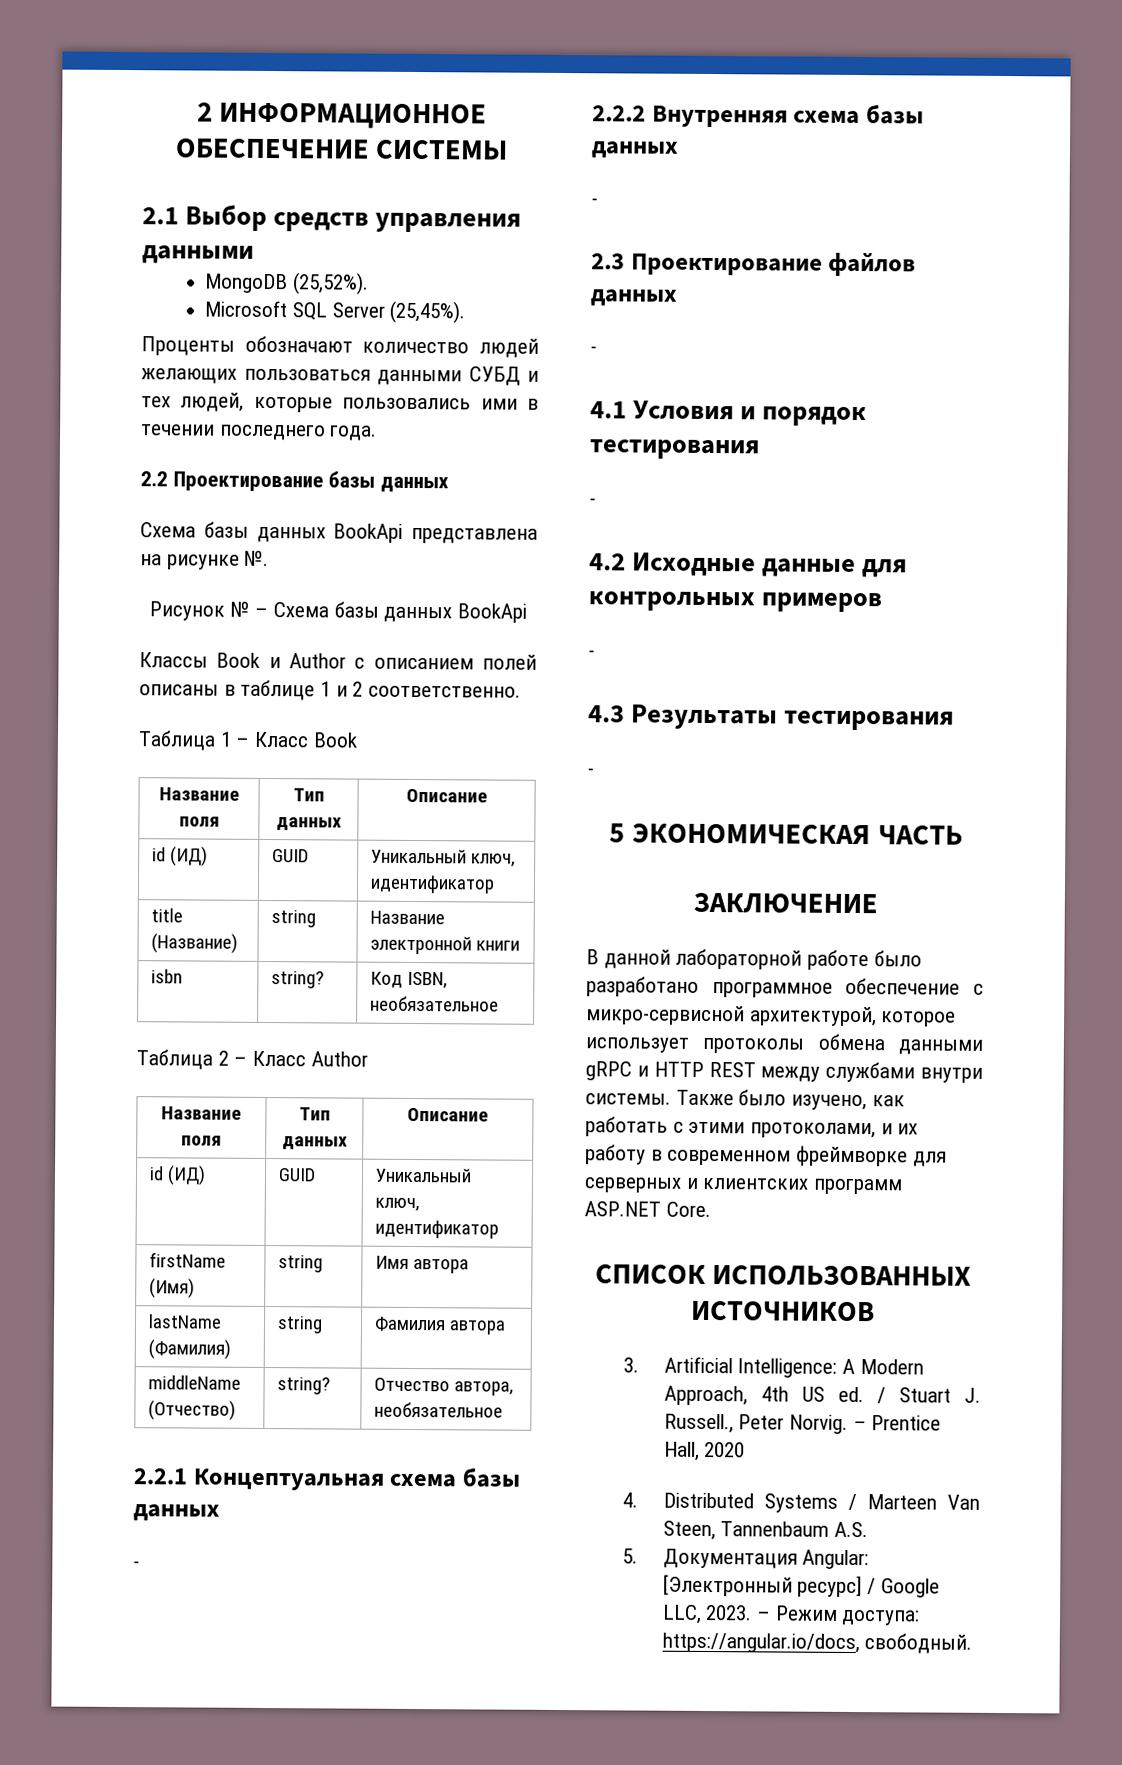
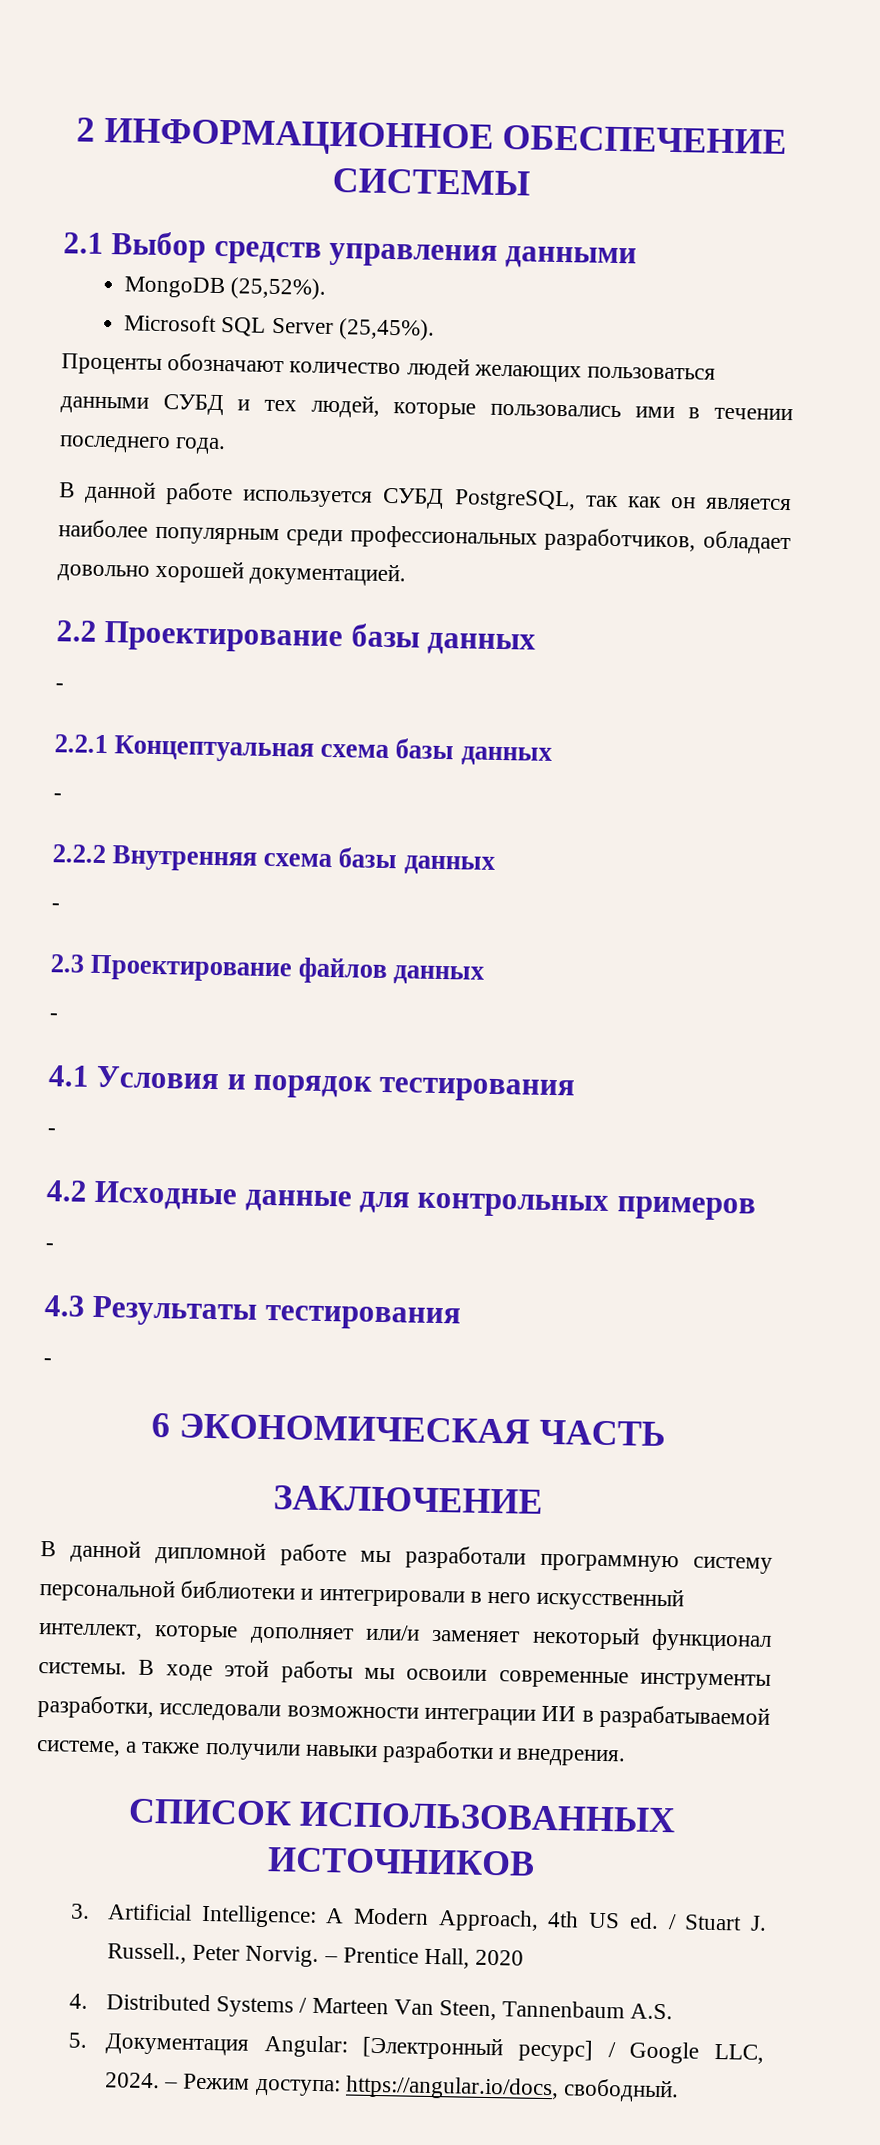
[140,471,450,493] [140,521,538,544] [140,549,270,570] [148,600,528,623] [139,652,537,670] [139,679,522,701] [138,730,358,751] [158,787,240,801] [178,816,220,827] [292,788,325,802] [275,817,342,831] [405,788,488,803] [151,846,208,867] [271,849,309,863] [370,848,516,867] [369,874,495,894] [150,908,183,923] [150,933,238,954] [270,910,316,928] [369,910,445,925] [369,935,520,955] [150,969,183,984] [270,971,324,989] [369,971,448,989] [369,995,499,1012] [136,1049,368,1070] [161,1106,242,1120] [181,1135,222,1146] [298,1107,331,1121] [281,1136,348,1150] [407,1107,489,1122] [148,1165,206,1186] [277,1168,316,1182] [374,1167,472,1183] [374,1197,420,1212] [374,1219,499,1239] [148,1252,226,1268] [148,1278,195,1299] [277,1255,323,1273] [374,1255,469,1274] [147,1314,222,1329] [147,1339,231,1360] [276,1316,323,1334] [373,1316,506,1335] [147,1375,241,1390] [147,1400,236,1421] [276,1377,330,1395] [373,1377,514,1396] [373,1401,503,1418] 2.2 Проектирование базы данных // Схема базы данных BookApi представлена на рисунке №. // Рисунок № – Схема базы данных BookApi // Классы Book и Author с описанием полей описаны в таблице 1 и 2 соответственно. // Таблица 1 – Класс Book // Название поля | Тип данных | Описание // id (ИД) | GUID | Уникальный ключ, идентификатор // title (Название) | string | Название электронной книги // isbn | string? | Код ISBN, необязательное // Таблица 2 – Класс Author // Название поля | Тип данных | Описание // id (ИД) | GUID | Уникальный ключ, идентификатор // firstName (Имя) | string | Имя автора // lastName (Фамилия) | string | Фамилия автора // middleName (Отчество) | string? | Отчество автора, необязательное -> [59,480,792,512] [58,519,791,555] [57,559,407,587] [56,620,537,656] [55,683,64,691] В данной работе используется СУБД PostgreSQL, так как он является наиболее популярным среди профессиональных разработчиков, обладает довольно хорошей документацией. // 2.2 Проектирование базы данных // -
[609,823,626,843] 5 -> [151,1412,171,1438] 6
[675,948,922,971] [586,976,984,998] [586,1005,957,1027] [585,1033,983,1055] [585,1061,983,1083] [585,1089,905,1111] [585,1116,919,1139] [585,1144,947,1167] [584,1177,903,1195] [584,1201,711,1218] лабораторной работе было разработано программное обеспечение с микро-сервисной архитектурой, которое использует протоколы обмена данными gRPC и HTTP REST между службами внутри системы. Также было изучено, как работать с этими протоколами, и их работу в современном фреймворке для серверных и клиентских программ ASP.NET Core. -> [154,1541,773,1574] [39,1578,685,1612] [38,1623,772,1652] [38,1659,771,1691] [37,1695,770,1730] [36,1740,627,1767] дипломной работе мы разработали программную систему персональной библиотеки и интегрировали в него искусственный интеллект, которые дополняет или/и заменяет некоторый функционал системы. В ходе этой работы мы освоили современные инструменты разработки, исследовали возможности интеграции ИИ в разрабатываемой системе, а также получили навыки разработки и внедрения.
[705,1605,753,1621] 2023. -> [104,2072,160,2089] 2024.

